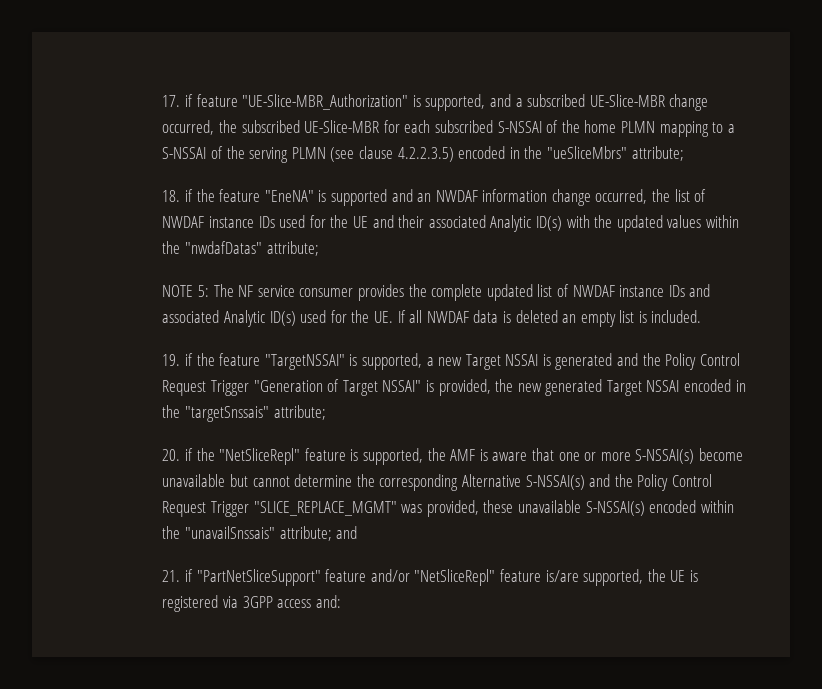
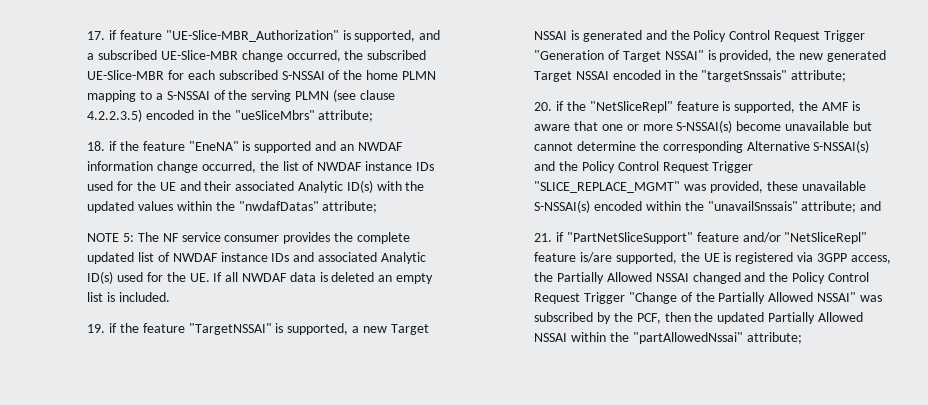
[277,595,341,608] access and: -> [850,255,891,264] [534,272,869,284] [534,292,882,304] [534,312,863,324] [534,332,802,344] access, the Partially Allowed NSSAI changed and the Policy Control Request Trigger "Change of the Partially Allowed NSSAI" was subscribed by the PCF, then the updated Partially Allowed NSSAI within the "partAllowedNssai" attribute;

